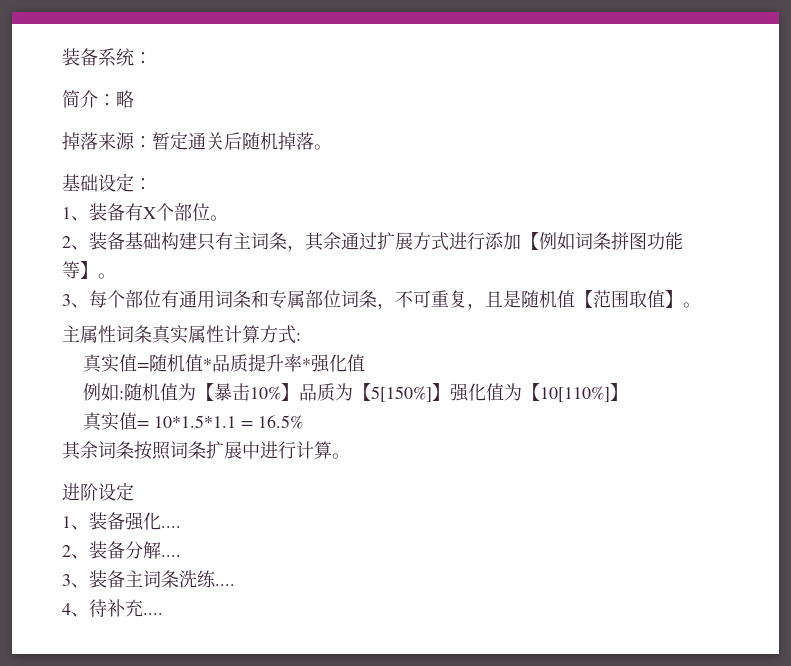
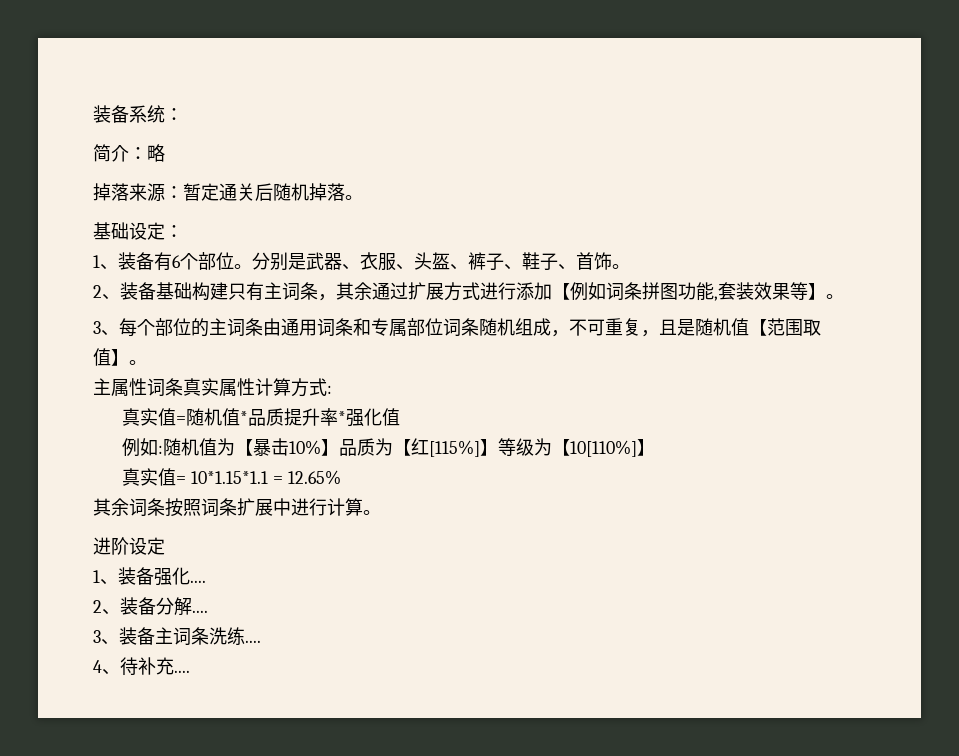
[143,207,156,219] X -> [172,255,181,268] 6
(228, 218) none -> [252,252,630,271] 分别是武器、衣服、头盔、裤子、鞋子、首饰。
(683, 241) none -> [714,282,790,301] ,套装效果
[161,290,179,308] 有 -> [191,318,281,337] 的主词条由
(377, 299) none -> [479,318,551,336] 随机组成
[370,383,504,402] 5[150%]】强化值 -> [410,438,534,457] 红[115%]】等级
[153,415,303,429] 10*1.5*1.1 = 16.5% -> [190,470,341,485] 10*1.15*1.1 = 12.65%

